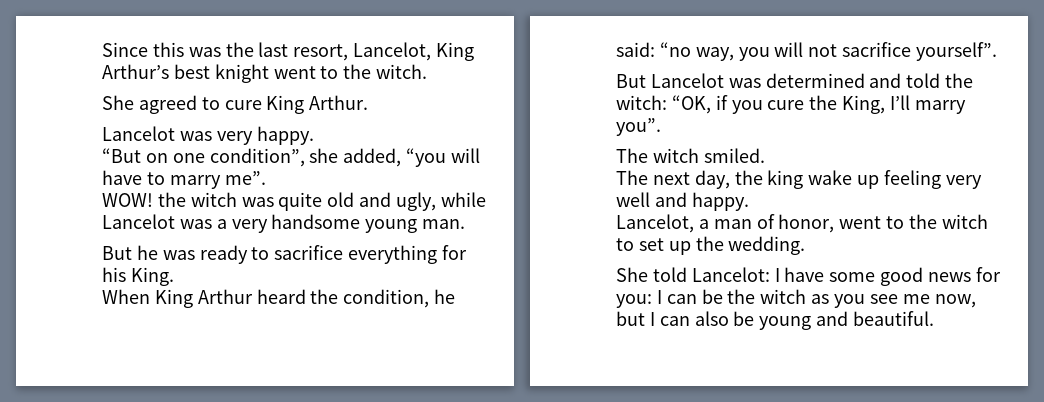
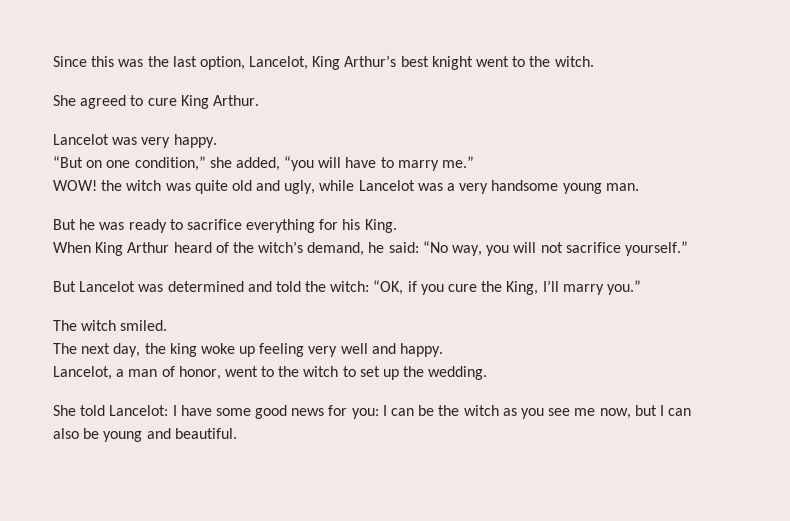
[293,44,349,61] resort, -> [199,56,245,70] option,
[209,148,305,167] condition”, -> [134,156,206,171] condition,”
[224,171,266,185] me”. -> [442,156,475,168] me.”
[310,289,430,308] the condition, -> [215,241,365,256] of the witch’s demand,
[659,42,691,57] “no -> [422,241,448,253] “No
[916,42,998,61] yourself”. -> [624,241,688,256] yourself.”
[616,118,661,136] you”. -> [606,280,641,295] you.”
[808,170,853,185] wake -> [200,343,235,354] woke

